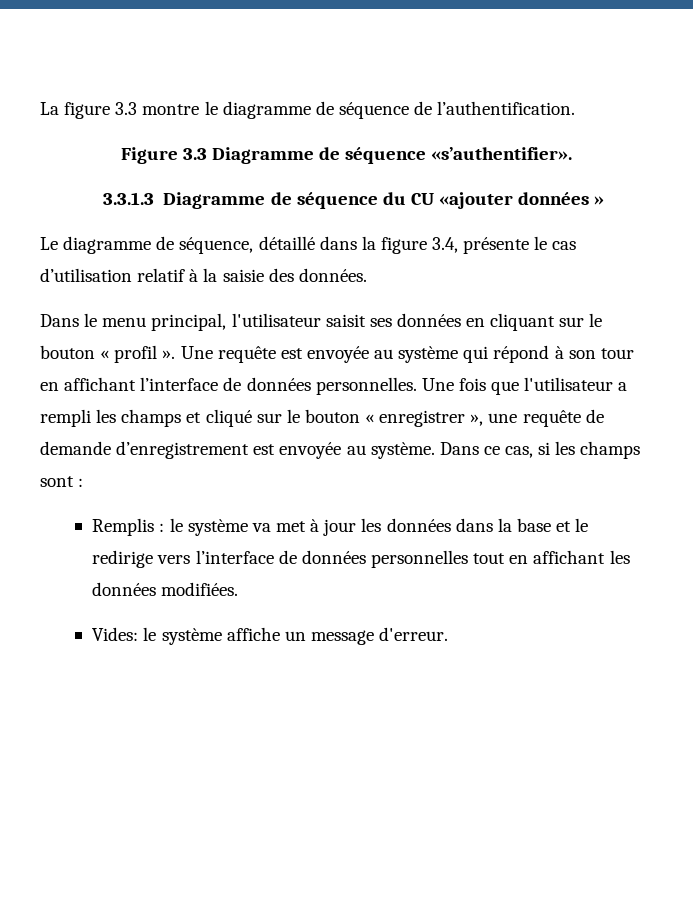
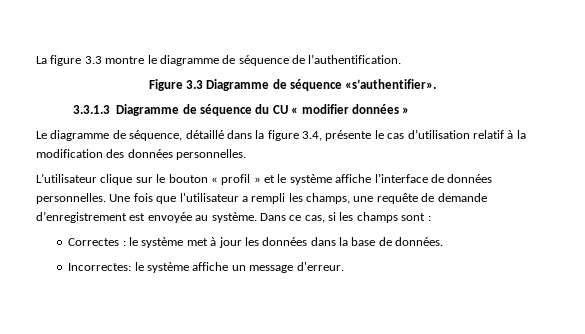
[439,192,514,209] «ajouter -> [291,104,349,114] « modifier
[222,268,367,282] [40,313,556,331] saisie des données. // Dans le menu principal, l'utilisateur saisit ses données en cliquant -> [36,149,247,160] [36,173,133,185] modification des données personnelles. // L’utilisateur clique
[162,345,634,363] [40,377,137,391] ». Une requête est envoyée au système qui répond à son tour en affichant -> [253,174,372,185] » et le système affiche
[121,409,484,427] champs et cliqué sur le bouton « enregistrer », -> [306,193,350,204] champs,
[92,518,155,536] Remplis -> [68,238,120,246] Correctes
[251,523,271,532] va -> (184, 242) none
[556,518,589,532] [92,550,630,568] [92,582,239,596] [92,627,139,641] et le redirige vers l’interface de données personnelles tout en affichant les données modifiées. // Vides: -> [378,237,444,246] [68,263,132,271] de données. // Incorrectes:

